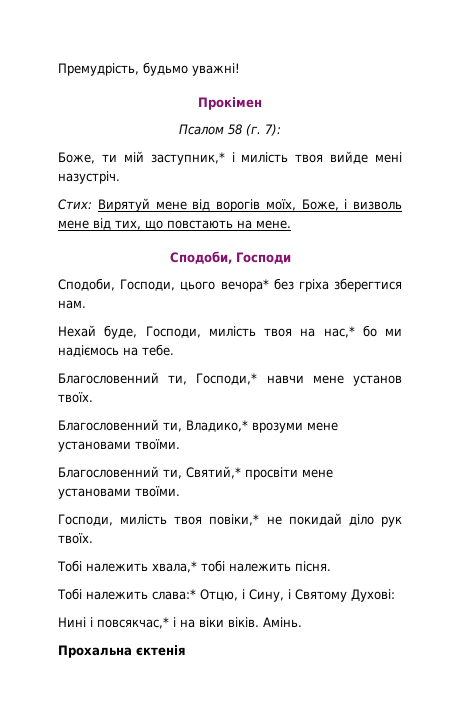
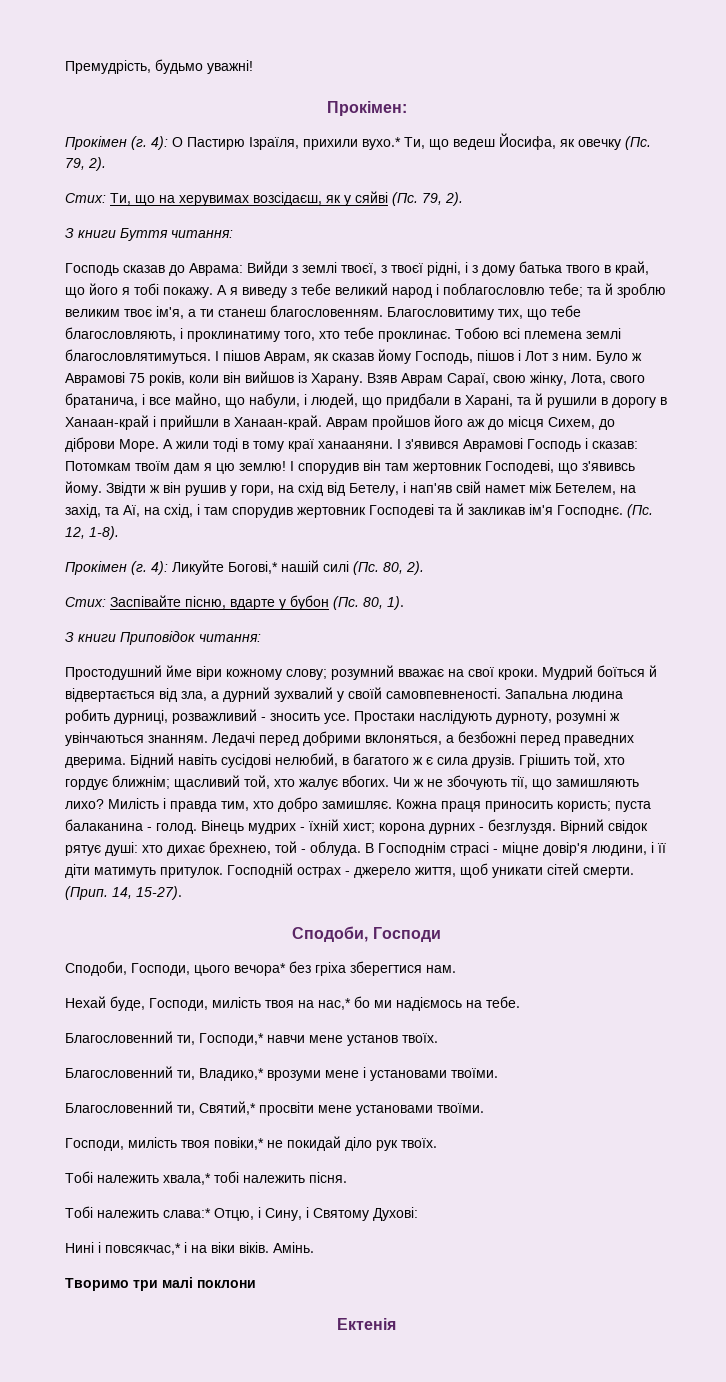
[198,97,262,110] [179,124,281,136] [58,151,402,165] [58,171,120,184] [58,198,402,212] [58,218,291,230] // Прокімен // Псалом 58 (г. 7): // Боже, ти мій заступник,* і милість твоя вийде мені назустріч. // Стих: Вирятуй мене від ворогів моїх, Боже, і визволь мене від тих, що повстають на мене. -> [326,101,407,116] [65,133,651,150] [65,157,106,171] [65,191,463,206] [65,228,233,241] [65,261,649,276] [65,283,666,298] [65,305,581,320] [65,327,621,342] [65,349,642,364] [65,371,645,386] [65,393,667,408] [65,415,615,430] [65,437,638,452] [65,460,635,474] [65,481,636,496] [65,503,653,518] [65,526,119,540] [65,560,424,575] [65,595,404,610] [65,631,261,645] [65,665,657,680] [65,687,623,702] [65,709,620,724] [65,731,634,746] [65,753,625,768] [65,775,639,790] [65,797,651,812] [65,819,648,834] [65,841,666,856] [65,863,634,878] [65,886,182,900] // Прокімен: // Прокімен (г. 4): О Пастирю Ізраїля, прихили вухо.* Ти, що ведеш Йосифа, як овечку (Пс. 79, 2). // Стих: Ти, що на херувимах возсідаєш, як у сяйві (Пс. 79, 2). // З книги Буття читання: // Господь сказав до Аврама: Вийди з землі твоєї, з твоєї рідні, і з дому батька твого в край, що його я тобі покажу. А я виведу з тебе великий народ і поблагословлю тебе; та й зроблю великим твоє ім'я, а ти станеш благословенням. Благословитиму тих, що тебе благословляють, і проклинатиму того, хто тебе проклинає. Тобою всі племена землі благословлятимуться. І пішов Аврам, як сказав йому Господь, пішов і Лот з ним. Було ж Аврамові 75 років, коли він вийшов із Харану. Взяв Аврам Сараї, свою жінку, Лота, свого братанича, і все майно, що набули, і людей, що придбали в Харані, та й рушили в дорогу в Ханаан-край і прийшли в Ханаан-край. Аврам пройшов його аж до місця Сихем, до діброви Море. А жили тоді в тому краї ханааняни. І з'явився Аврамові Господь і сказав: Потомкам твоїм дам я цю землю! І спорудив він там жертовник Господеві, що з'явивсь йому. Звідти ж він рушив у гори, на схід від Бетелу, і нап'яв свій намет між Бетелем, на захід, та Аї, на схід, і там спорудив жертовник Господеві та й закликав ім'я Господнє. (Пс. 12, 1-8). // Прокімен (г. 4): Ликуйте Богові,* нашій силі (Пс. 80, 2). // Стих: Заспівайте пісню, вдарте у бубон (Пс. 80, 1). // З книги Приповідок читання: // Простодушний йме віри кожному слову; розумний вважає на свої кроки. Мудрий боїться й відвертається від зла, а дурний зухвалий у своїй самовпевненості. Запальна людина робить дурниці, розважливий - зносить усе. Простаки наслідують дурноту, розумні ж увінчаються знанням. Ледачі перед добрими вклоняться, а безбожні перед праведних дверима. Бідний навіть сусідові нелюбий, в багатого ж є сила друзів. Грішить той, хто гордує ближнім; щасливий той, хто жалує вбогих. Чи ж не збочують тії, що замишляють лихо? Милість і правда тим, хто добро замишляє. Кожна праця приносить користь; пуста балаканина - голод. Вінець мудрих - їхній хист; корона дурних - безглуздя. Вірний свідок рятує душі: хто дихає брехнею, той - облуда. В Господнім страсі - міцне довір'я людини, і її діти матимуть притулок. Господній острах - джерело життя, щоб уникати сітей смерти. (Прип. 14, 15-27).
(338, 426) none -> [363,1067,366,1078] і
[58,645,186,658] Прохальна єктенія -> [65,1277,256,1291] [337,1318,396,1330] Творимо три малі поклони // Ектенія

